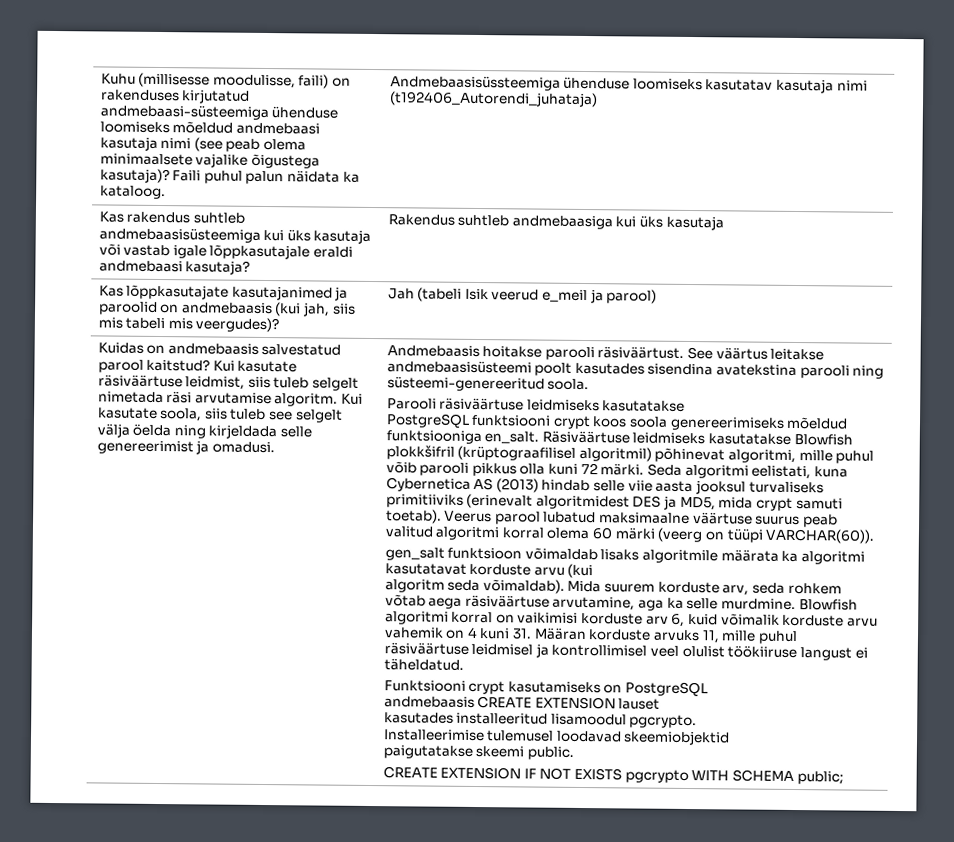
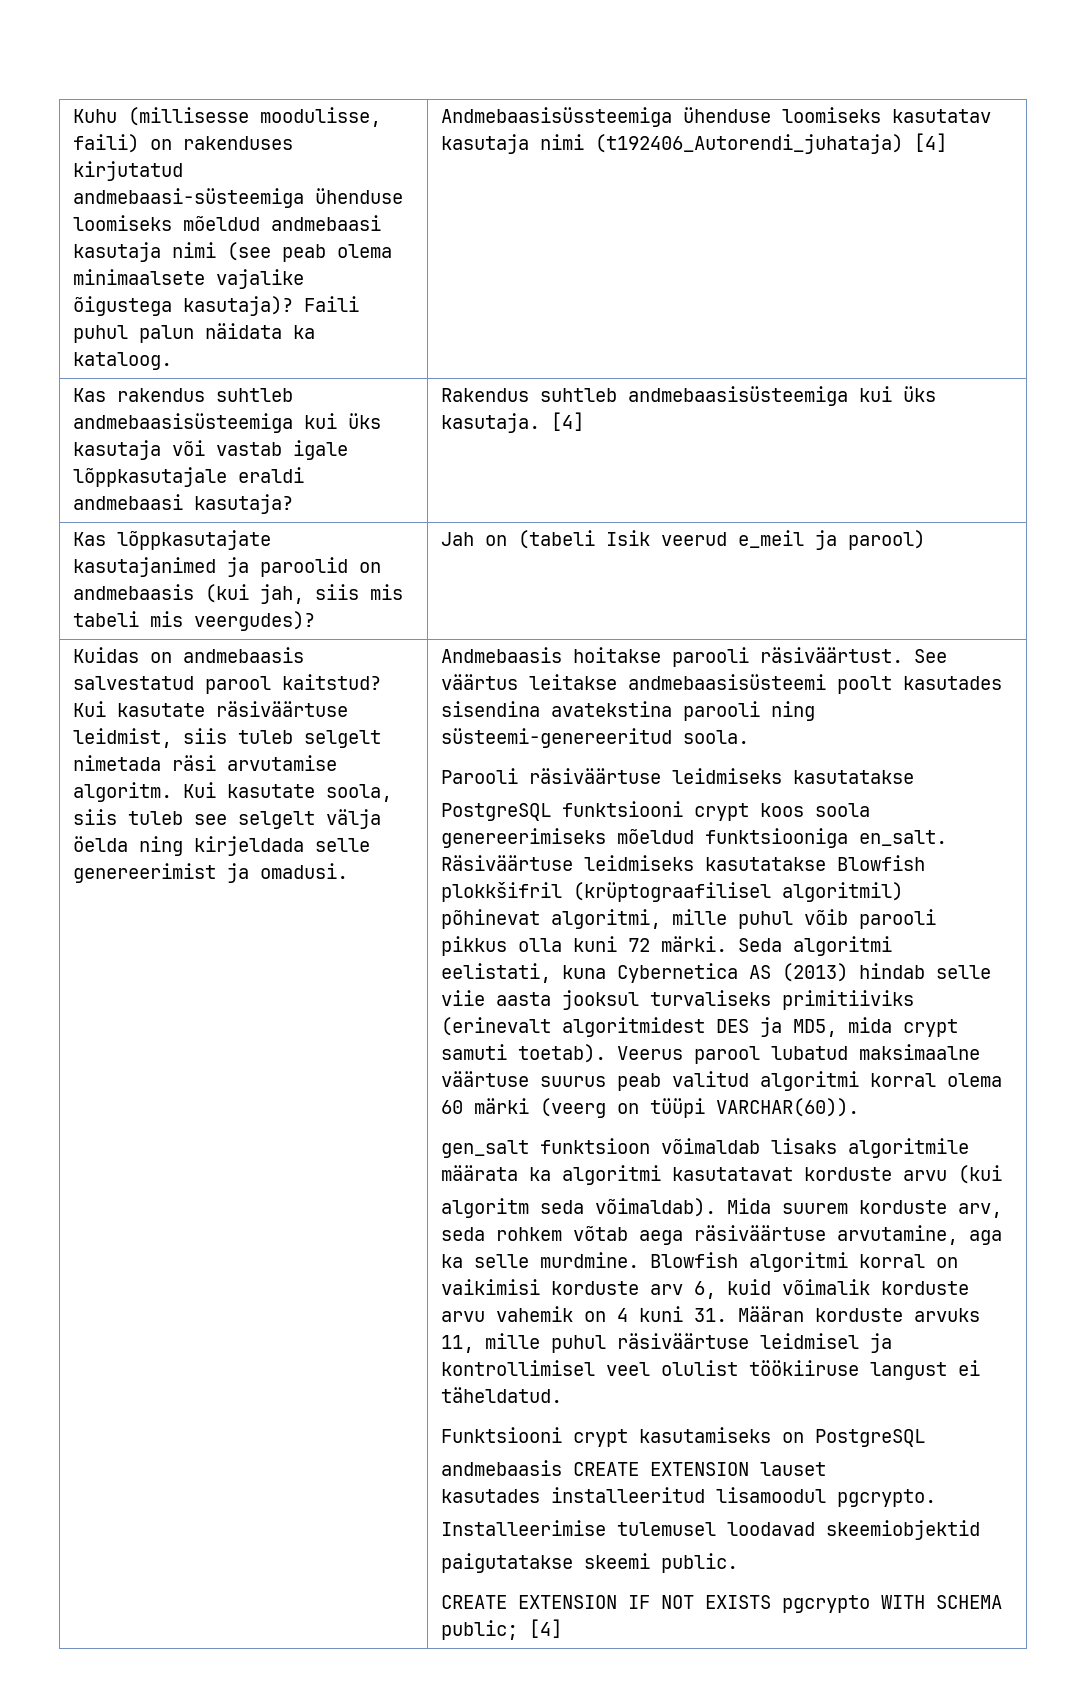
(598, 99) none -> [914,133,948,152] [4]
[511,215,724,231] andmebaasiga kui üks kasutaja -> [628,386,937,406] [441,412,585,433] andmebaasisüsteemiga kui üks kasutaja. [4]
(415, 294) none -> [485,535,508,546] on
(844, 778) none -> [529,1619,563,1638] [4]

